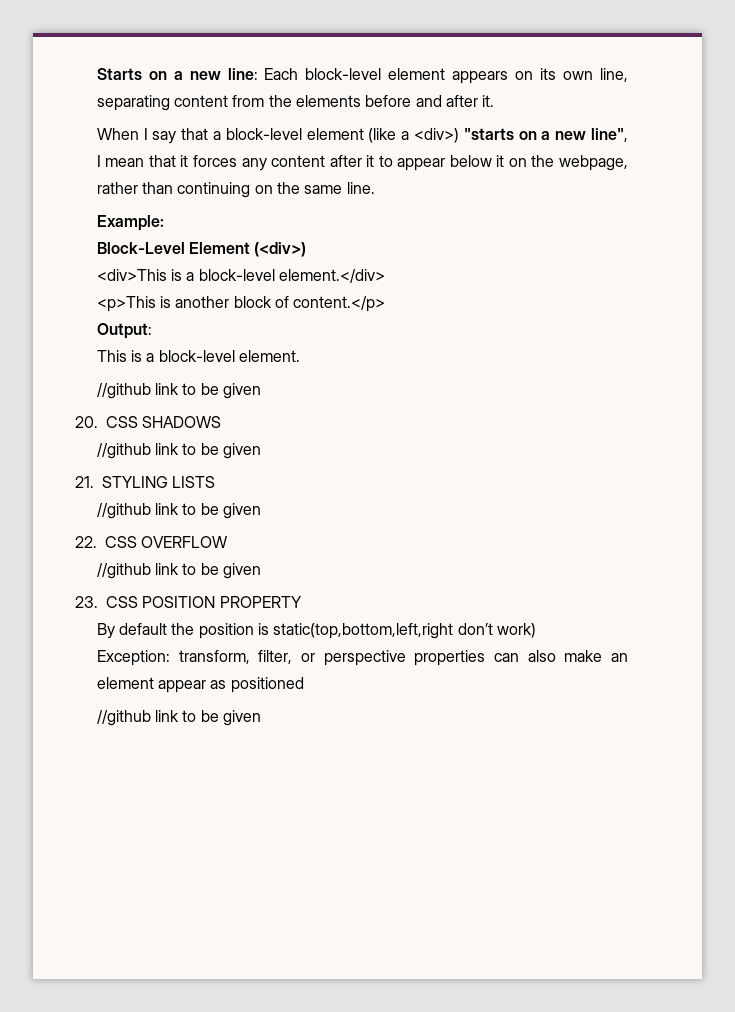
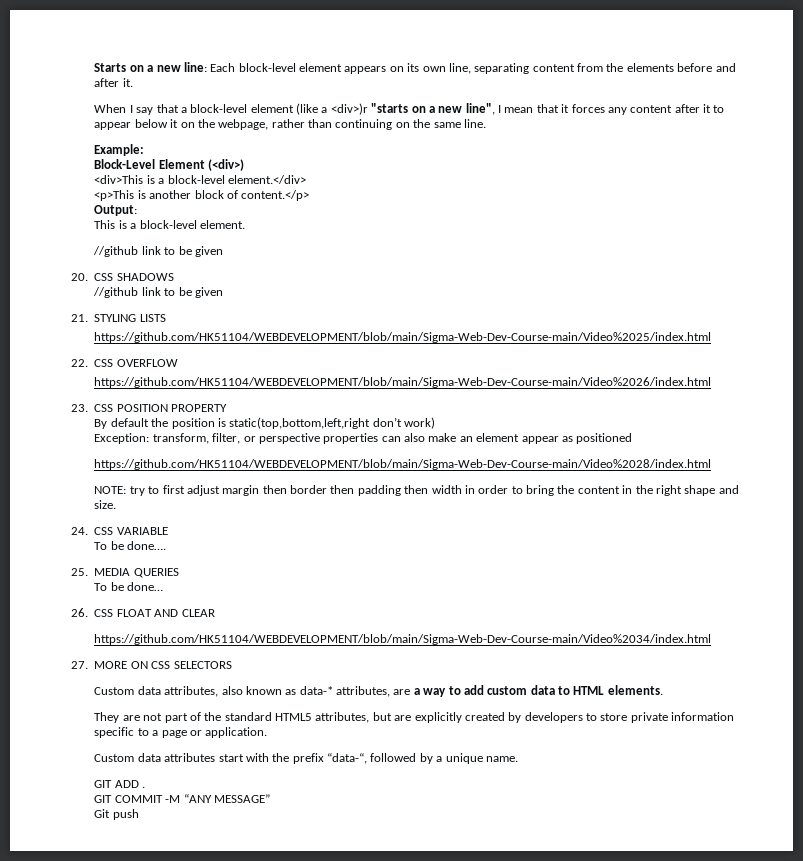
[414,128,460,143] <div>) -> [330,103,368,115] <div>)r
[96,503,262,519] [74,536,229,548] [96,563,262,579] //github link to be given // 22. CSS OVERFLOW // //github link to be given -> [94,332,712,343] [71,359,178,367] [94,377,712,388] https://github.com/HK51104/WEBDEVELOPMENT/blob/main/Sigma-Web-Dev-Course-main/Video%2025/index.html // 22. CSS OVERFLOW // https://github.com/HK51104/WEBDEVELOPMENT/blob/main/Sigma-Web-Dev-Course-main/Video%2026/index.html
[96,710,262,726] //github link to be given -> [94,459,712,470] [94,485,739,496] [94,500,117,509] [71,527,168,535] [94,541,167,550] [71,568,179,578] [94,582,164,591] [71,608,215,617] [94,634,712,645] [71,661,232,669] [94,685,663,697] [94,712,735,723] [94,727,268,738] [94,753,518,764] [94,780,146,788] [94,794,270,803] [94,809,139,820] https://github.com/HK51104/WEBDEVELOPMENT/blob/main/Sigma-Web-Dev-Course-main/Video%2028/index.html // NOTE: try to first adjust margin then border then padding then width in order to bring the content in the right shape and size. // 24. CSS VARIABLE // To be done…. // 25. MEDIA QUERIES // To be done… // 26. CSS FLOAT AND CLEAR // https://github.com/HK51104/WEBDEVELOPMENT/blob/main/Sigma-Web-Dev-Course-main/Video%2034/index.html // 27. MORE ON CSS SELECTORS // Custom data attributes, also known as data-* attributes, are a way to add custom data to HTML elements. // They are not part of the standard HTML5 attributes, but are explicitly created by developers to store private information specific to a page or application. // Custom data attributes start with the prefix “data-“, followed by a unique name. // GIT ADD . // GIT COMMIT -M “ANY MESSAGE” // Git push

